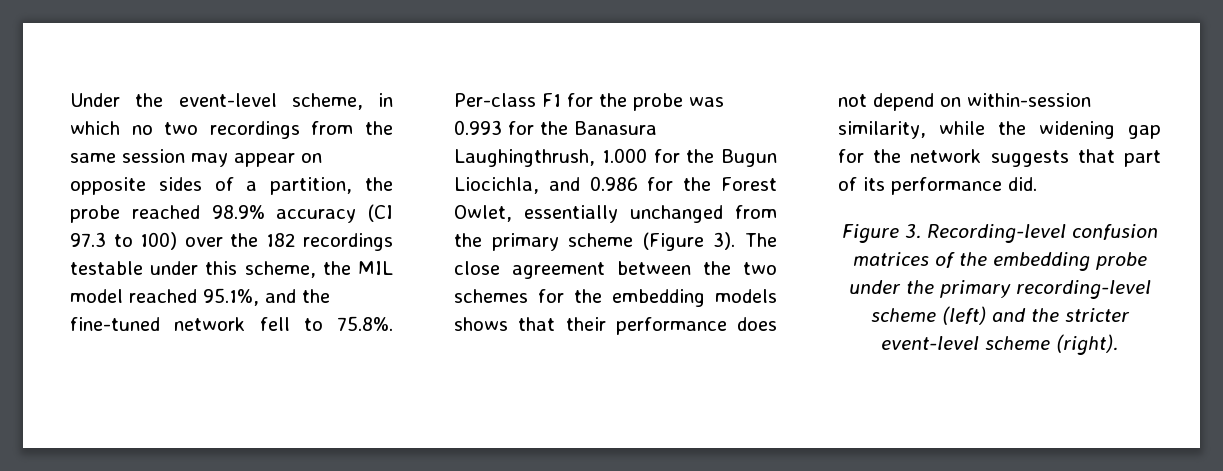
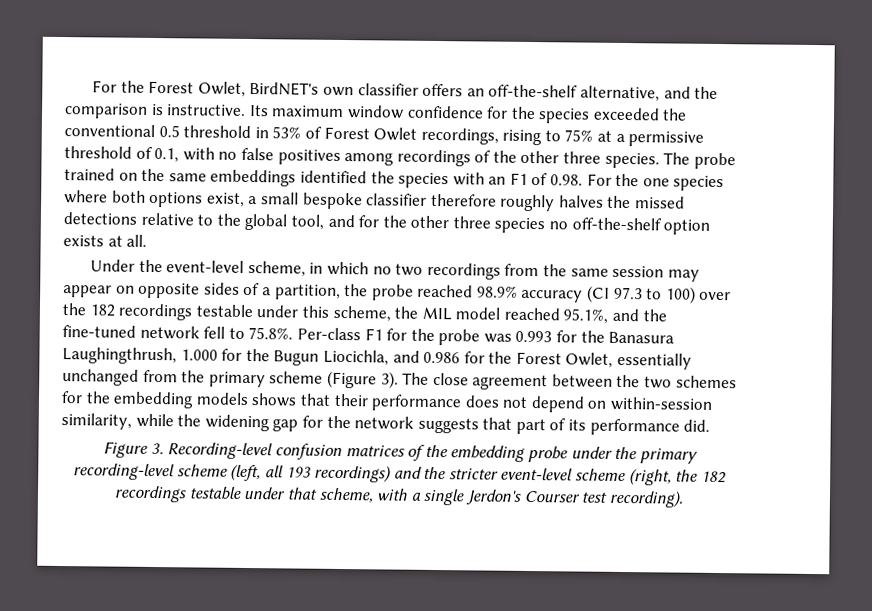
(70, 100) none -> [92,80,719,102] [64,103,688,124] [64,124,705,147] [64,146,736,170] [64,168,725,192] [64,190,686,212] [63,212,711,235] [63,234,148,247] For the Forest Owlet, BirdNET's own classifier offers an off-the-shelf alternative, and the comparison is instructive. Its maximum window confidence for the species exceeded the conventional 0.5 threshold in 53% of Forest Owlet recordings, rising to 75% at a permissive threshold of 0.1, with no false positives among recordings of the other three species. The probe trained on the same embeddings identified the species with an F1 of 0.98. For the one species where both options exist, a small bespoke classifier therefore roughly halves the missed detections relative to the global tool, and for the other three species no off-the-shelf option exists at all. //
[941,306,986,325] (left) -> [230,463,393,483] (left, all 193 recordings)
[1056,334,1118,355] (right). -> [628,468,726,486] [114,485,684,508] (right, the 182 recordings testable under that scheme, with a single Jerdon's Courser test recording).

